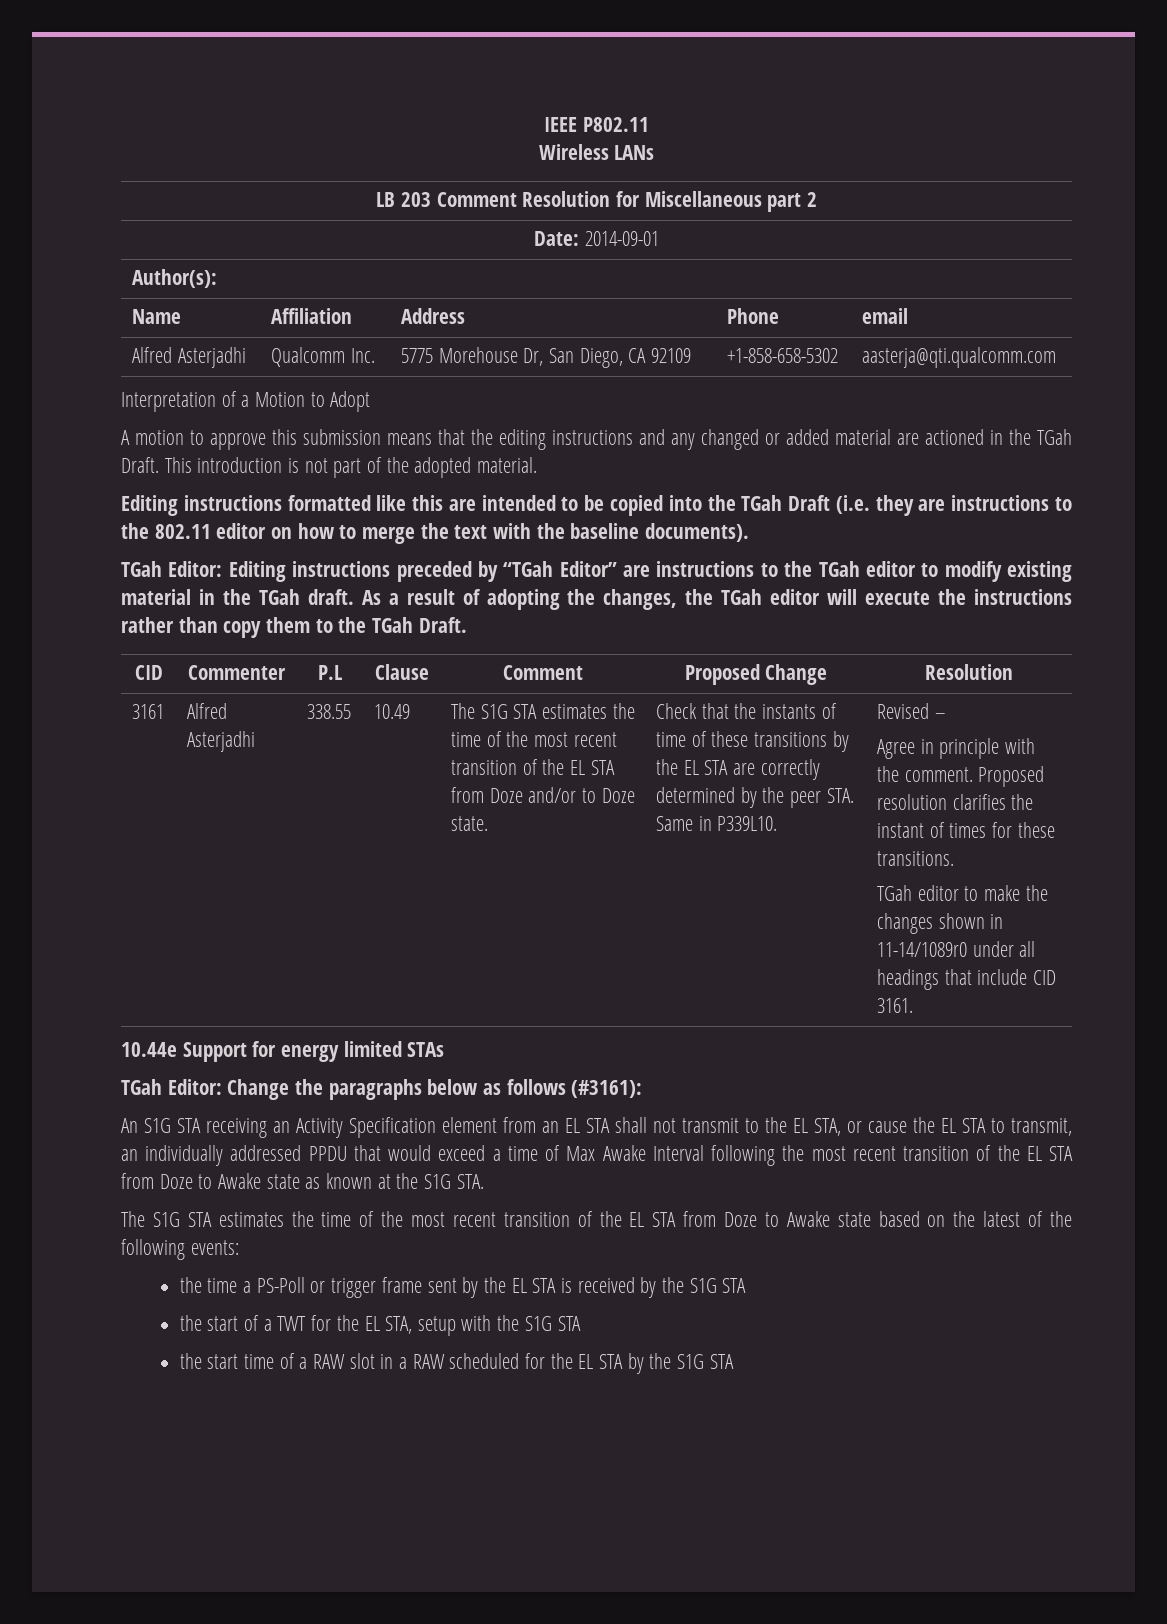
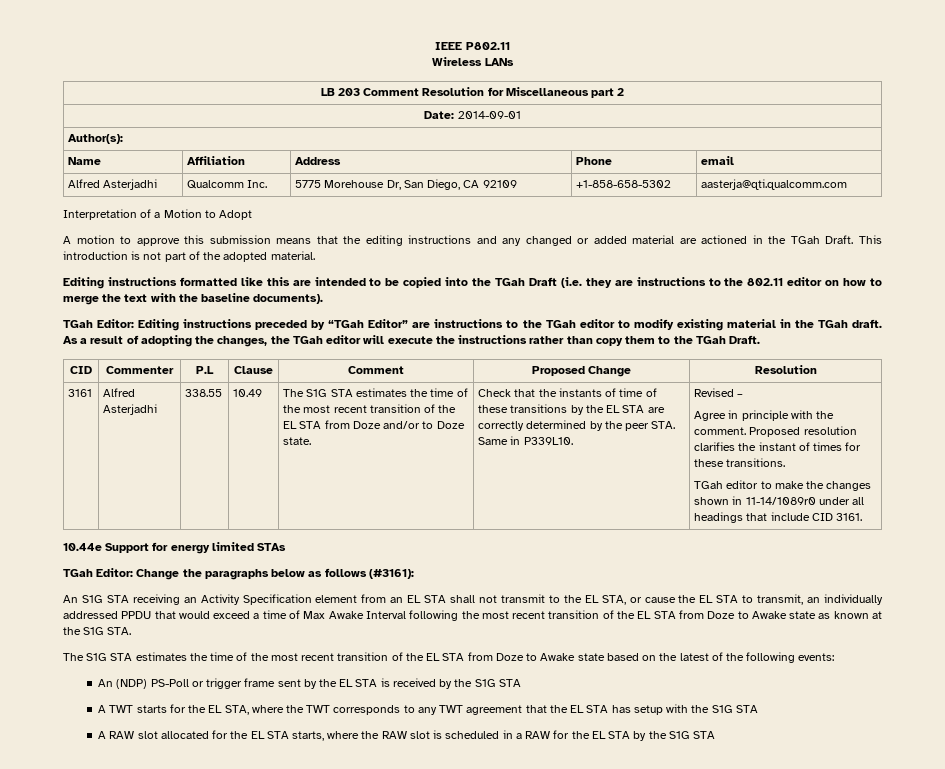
[179,1277,252,1293] the time a -> [98,679,148,689] An (NDP)
[179,1315,413,1334] the start of a TWT for the EL STA, -> [98,704,631,715] A TWT starts for the EL STA, where the TWT corresponds to any TWT agreement that the EL STA has
[179,1353,375,1369] the start time of a RAW slot -> [98,730,500,741] A RAW slot allocated for the EL STA starts, where the RAW slot is scheduled
[449,1353,520,1369] scheduled -> (551, 735) none

